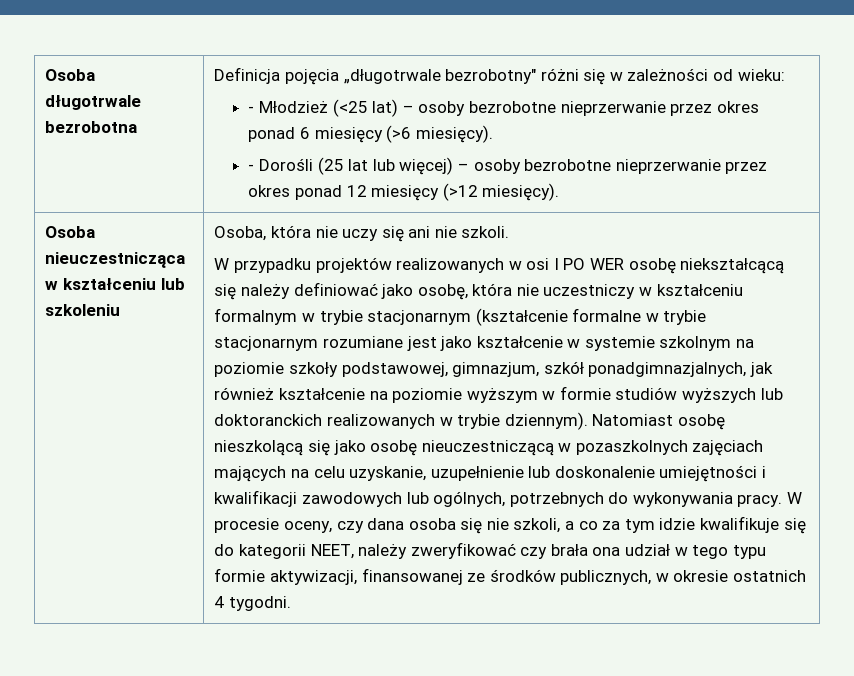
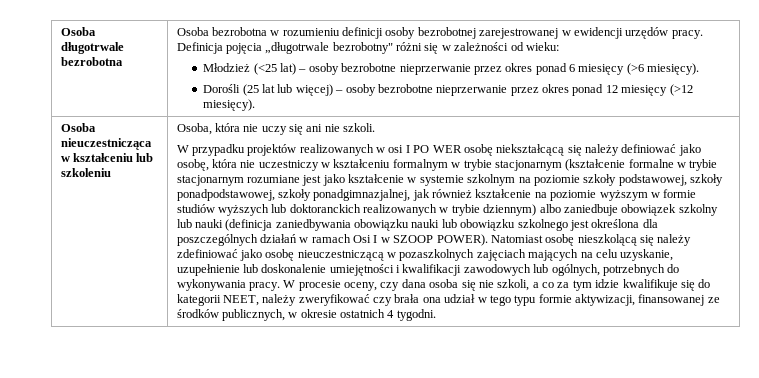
(138, 127) none -> [176,27,703,39] Osoba bezrobotna w rozumieniu definicji osoby bezrobotnej zarejestrowanej w ewidencji urzędów pracy.
[248,106,255,113] - -> (559, 46) none
[248,164,255,171] - -> (700, 69) none
[452,361,747,377] gimnazjum, szkół ponadgimnazjalnych, -> [690,174,724,186] [176,189,411,201] szkoły ponadpodstawowej, szkoły ponadgimnazjalnej,
[504,412,588,430] dziennym). -> [483,204,718,216] [176,219,658,231] [176,234,488,246] dziennym) albo zaniedbuje obowiązek szkolny lub nauki (definicja zaniedbywania obowiązku nauki lub obowiązku szkolnego jest określona dla poszczególnych działań w ramach Osi I w SZOOP POWER).
(330, 448) none -> [657,234,692,246] [176,249,238,258] należy zdefiniować

